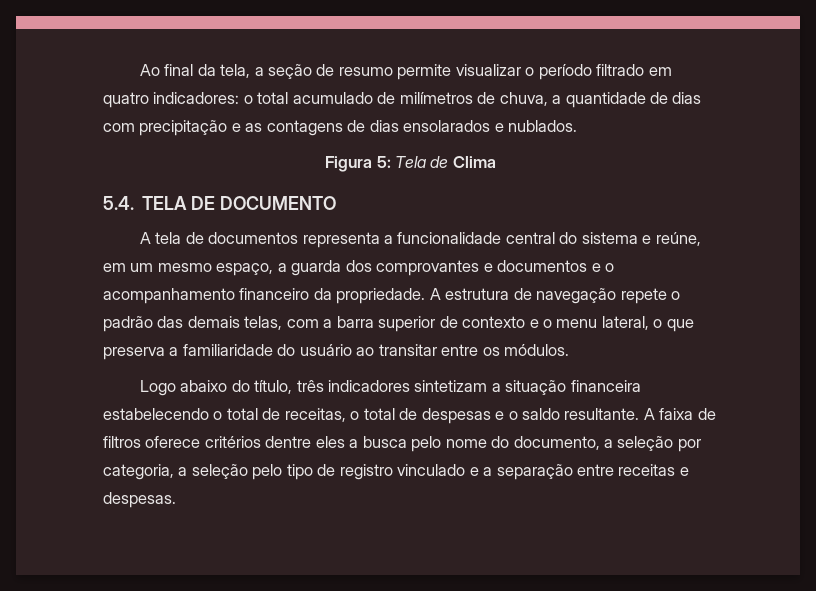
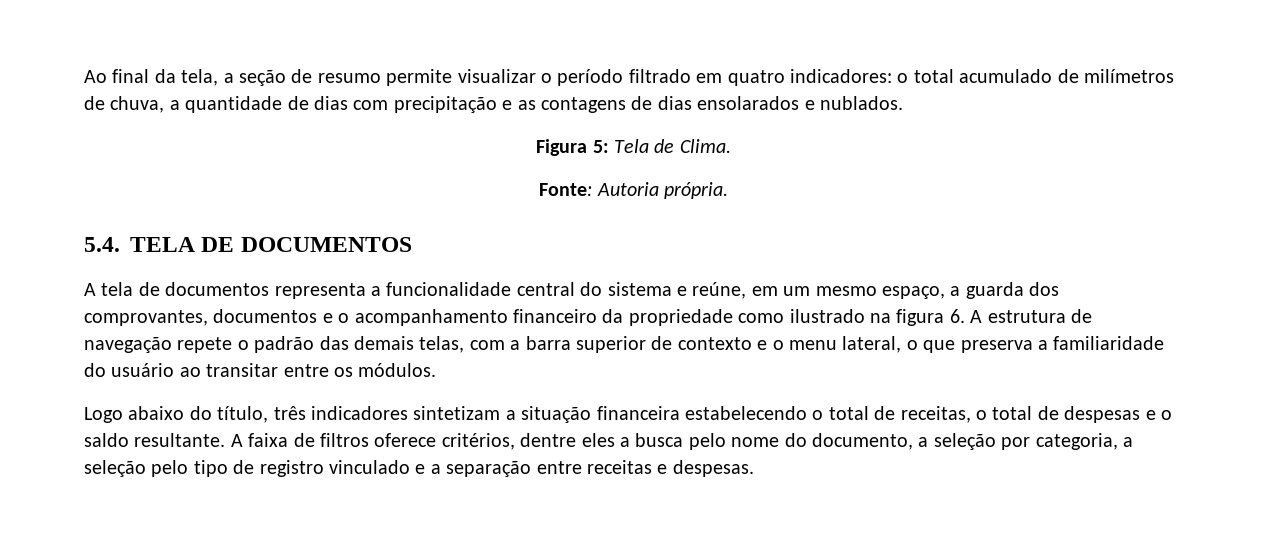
[452,156,496,168] Clima -> [679,139,731,153] [539,182,728,199] Clima. // Fonte: Autoria própria.
[219,196,336,210] DOCUMENTO -> [240,237,412,252] DOCUMENTOS
[376,260,493,276] comprovantes e -> [84,310,208,326] comprovantes,
[336,288,426,304] propriedade. -> [628,309,965,326] propriedade como ilustrado na figura 6.
[204,436,261,448] critérios -> [441,433,515,450] critérios,

